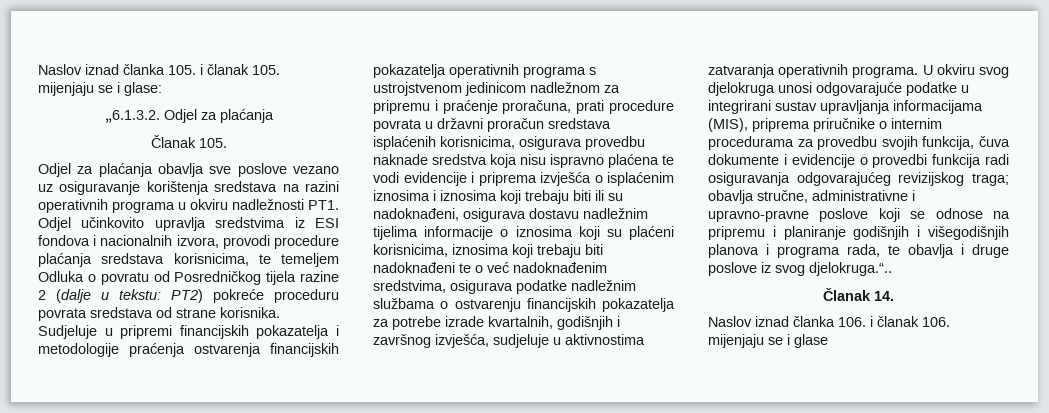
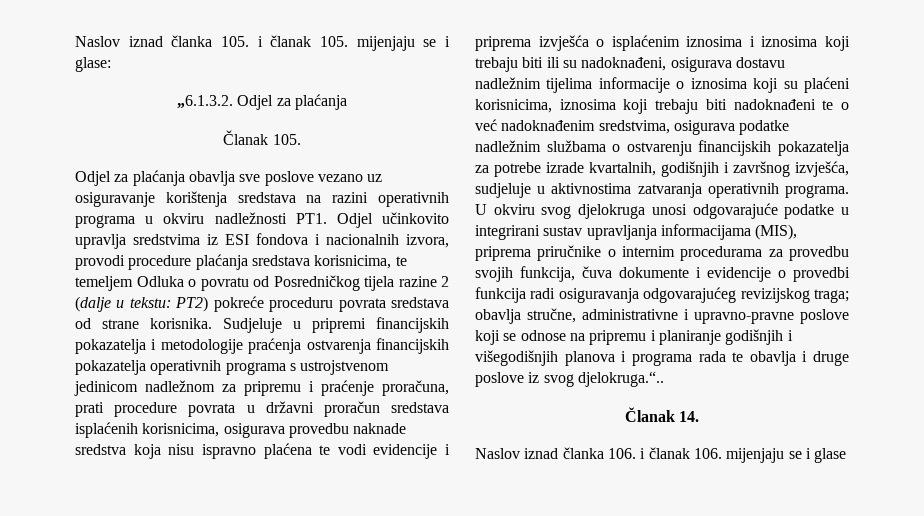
[847,244,880,257] rada, -> [698,351,726,362] rada

